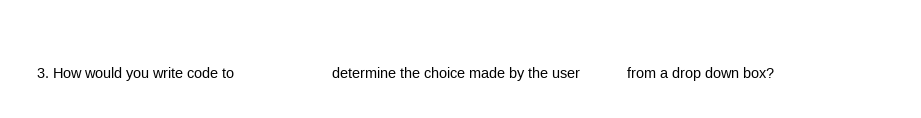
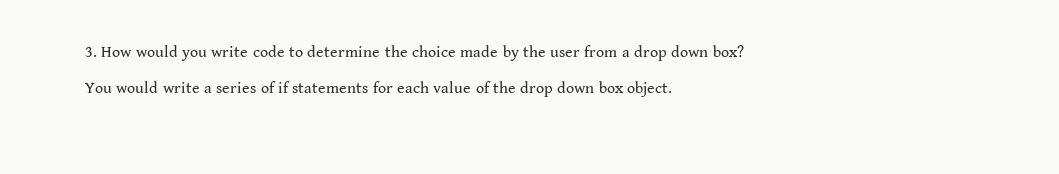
(774, 72) none -> [84,80,674,98] // You would write a series of if statements for each value of the drop down box object.

